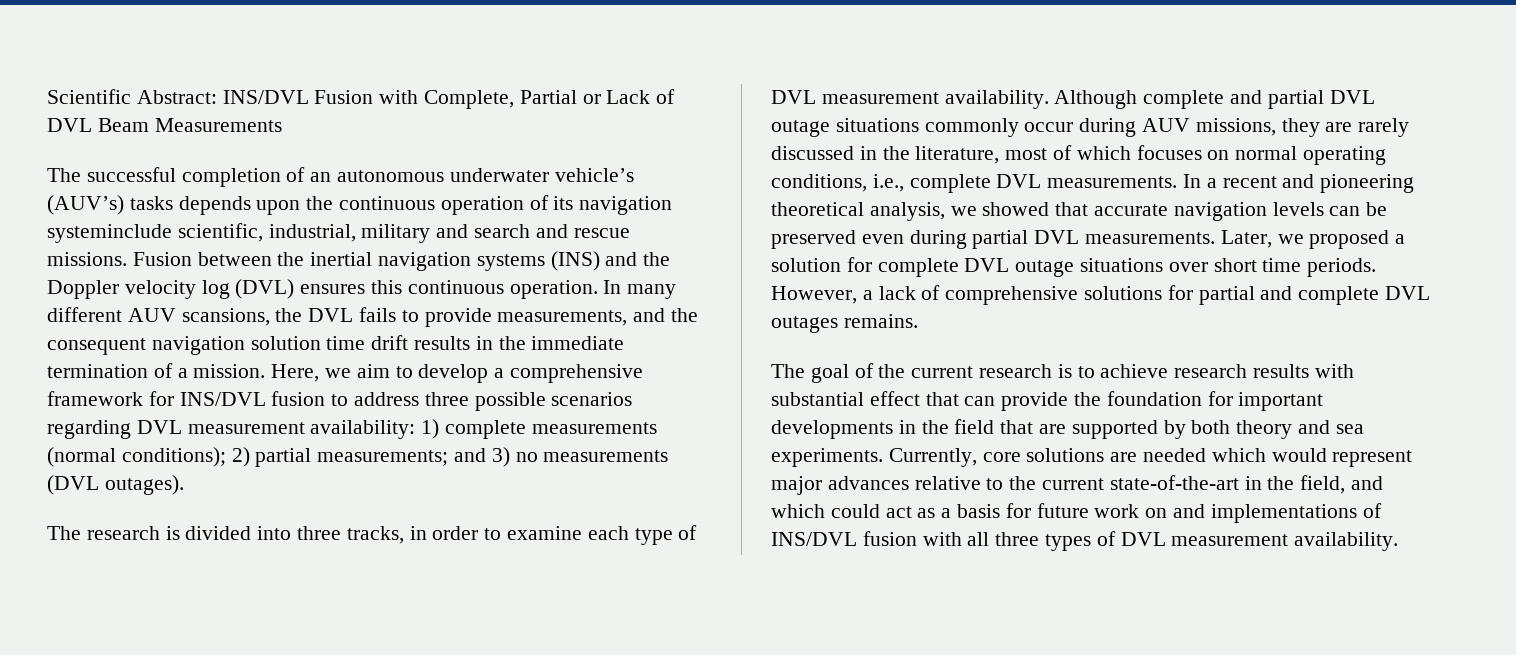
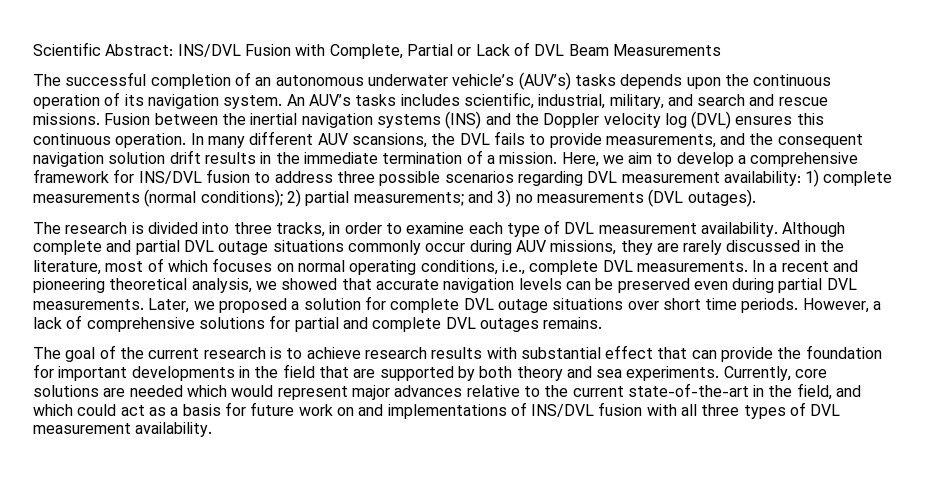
[47,224,172,243] systeminclude -> [223,94,460,109] system. An AUV’s tasks includes
[361,224,431,243] military -> [609,94,664,109] military,
[326,336,366,350] time -> (166, 158) none

